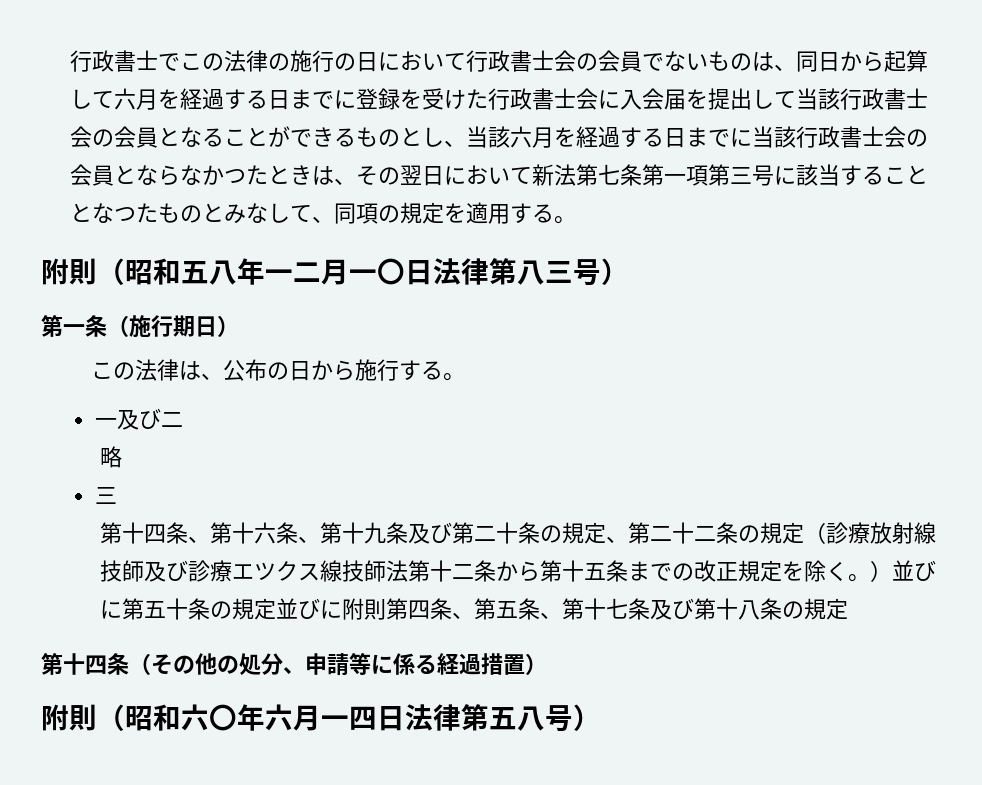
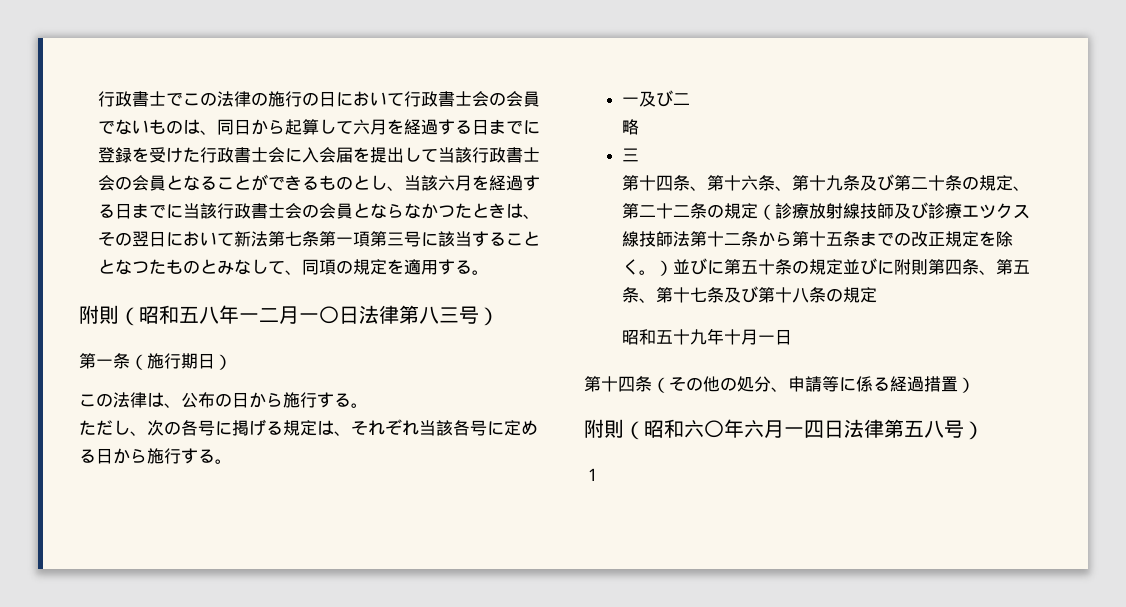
(466, 377) none -> [79,419,538,436] [79,448,232,464] // ただし、次の各号に掲げる規定は、それぞれ当該各号に定める日から施行する。
(848, 609) none -> [622,328,793,345] // 昭和五十九年十月一日
(601, 717) none -> [584,468,601,481] // １

